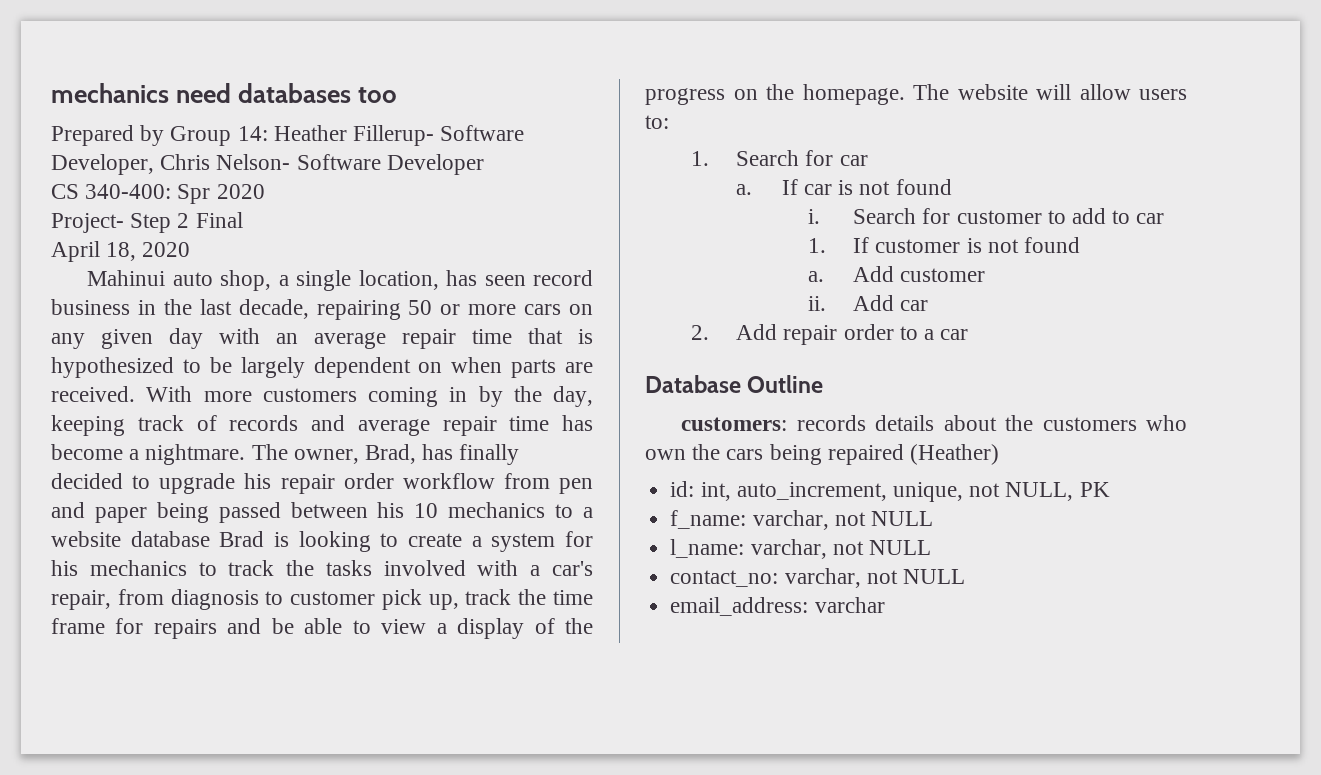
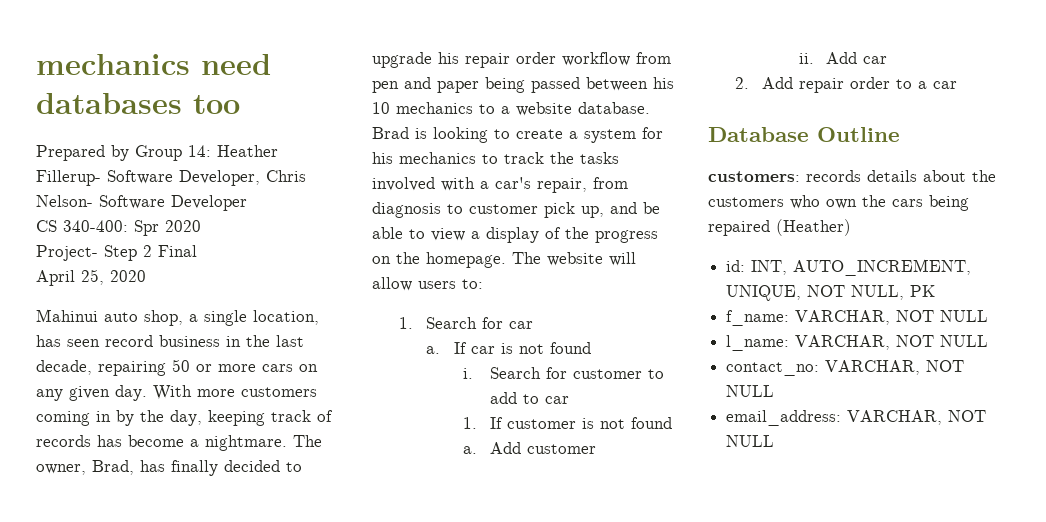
[106,242,137,261] 18, -> [81,269,104,285] 25,
[169,328,593,349] [51,357,593,378] [51,386,135,402] day with an average repair time that is hypothesized to be largely dependent on when parts are received. -> [115,385,147,401] day.
[311,415,550,436] and average repair time -> (91, 441) none
[130,531,210,547] database -> [578,102,650,114] database.
[465,589,593,605] [51,618,217,639] track the time frame for repairs -> (604, 212) none
[700,482,1001,502] int, auto_increment, unique, not -> [751,259,972,276] [726,285,846,301] INT, AUTO_INCREMENT, UNIQUE, NOT
[752,510,866,530] varchar, not -> [795,310,935,325] VARCHAR, NOT
[750,539,864,559] varchar, not -> [795,335,935,350] VARCHAR, NOT
[784,568,898,588] varchar, not -> [825,360,965,375] VARCHAR, NOT
[814,597,885,613] varchar -> [847,410,987,425] [726,435,775,447] VARCHAR, NOT NULL

